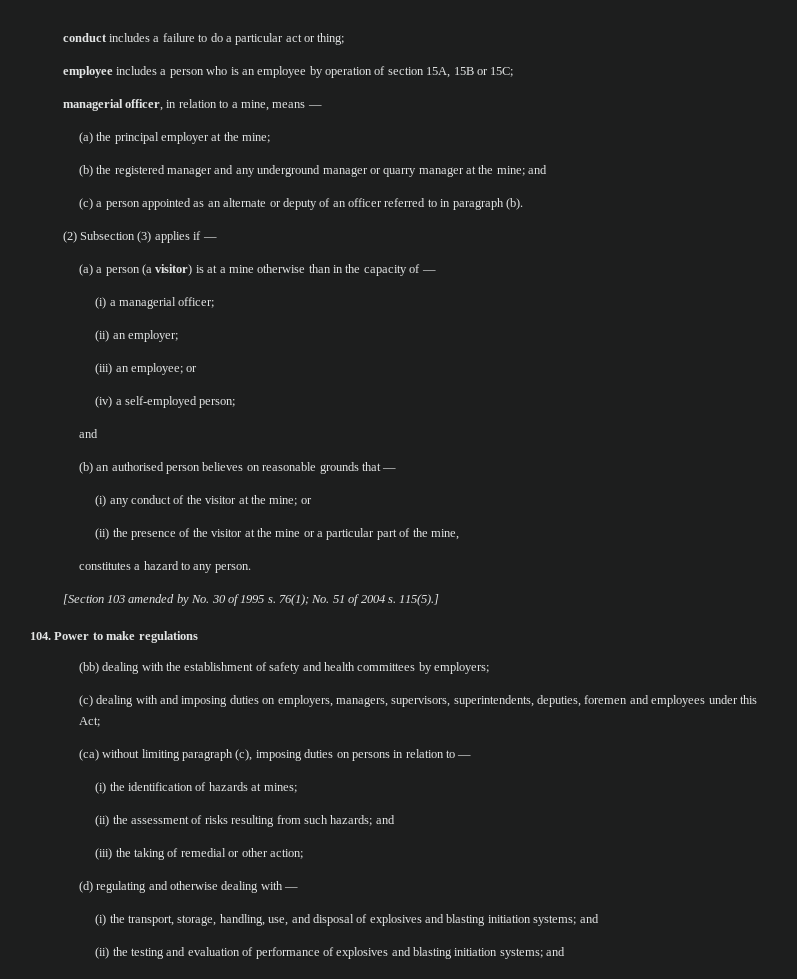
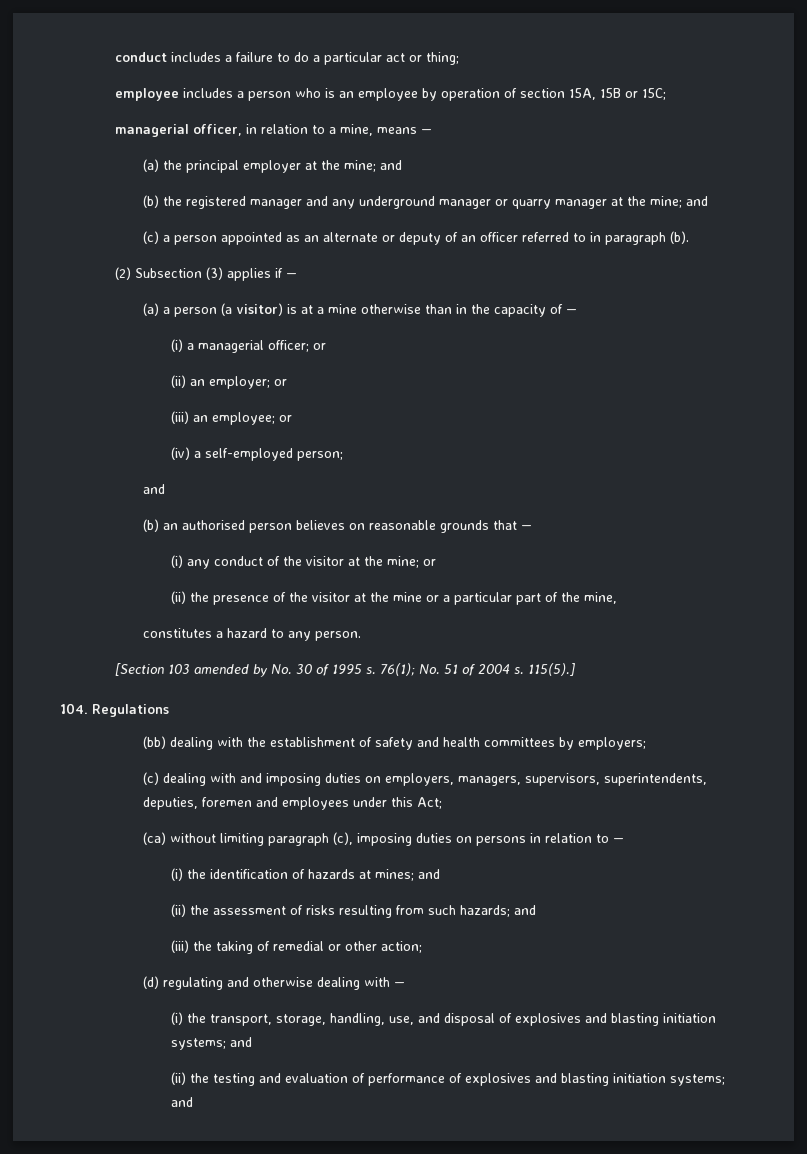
(271, 138) none -> [380,160,403,170] and
(215, 302) none -> [312,343,326,350] or
(179, 336) none -> [273,379,287,386] or
[54,631,198,643] Power to make regulations -> [92,704,169,717] Regulations
(297, 788) none -> [417,869,440,879] and

